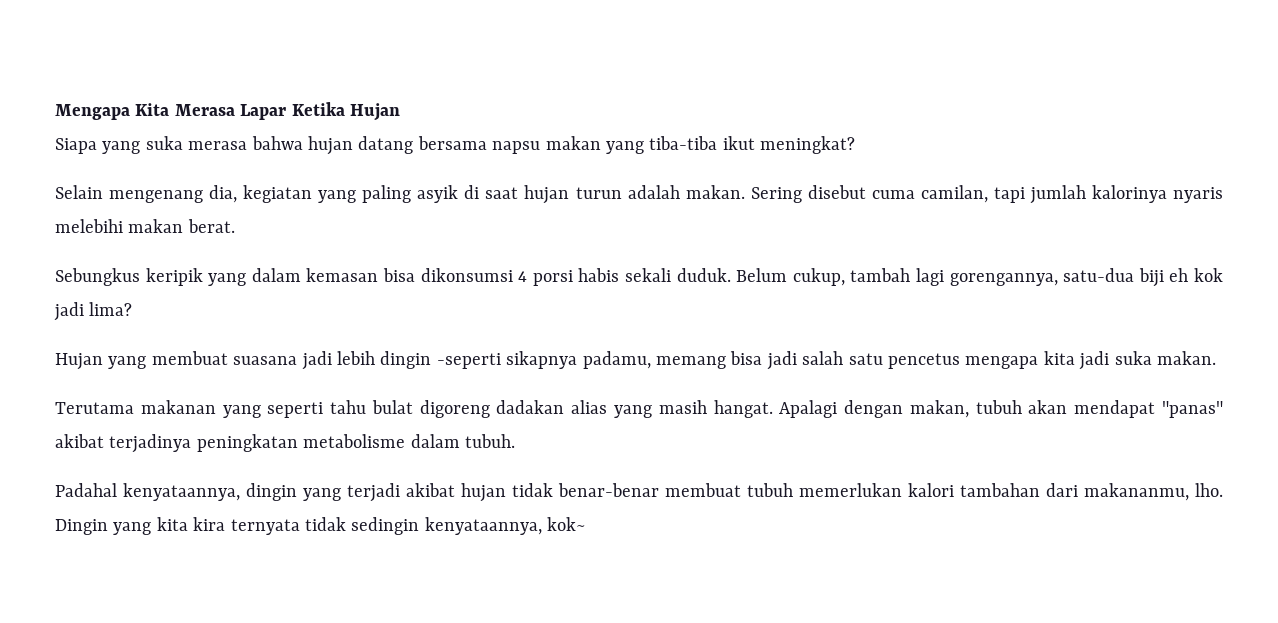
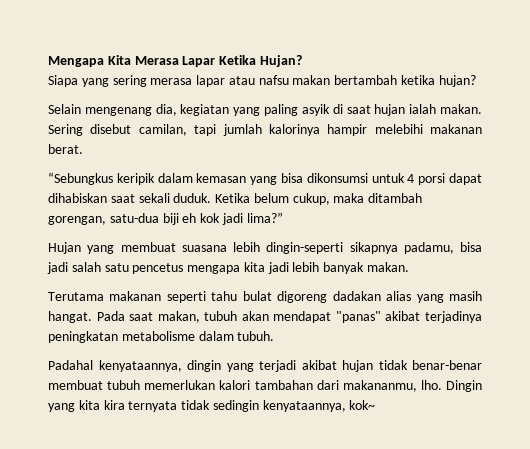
[350,103,400,121] Hujan -> [259,55,302,67] Hujan?
[145,136,856,155] suka merasa bahwa hujan datang bersama napsu makan yang tiba-tiba ikut meningkat? -> [112,75,476,87] sering merasa lapar atau nafsu makan bertambah ketika hujan?
[575,185,680,199] turun adalah -> [409,104,437,114] ialah
[871,190,915,199] cuma -> (132, 129) none
[1172,187,1223,203] [55,219,235,233] [55,268,247,286] nyaris melebihi makan berat. // Sebungkus keripik yang -> [327,124,482,136] [48,144,83,154] [48,172,155,185] hampir melebihi makanan berat. // “Sebungkus keripik
(379, 275) none -> [250,176,278,185] yang
(513, 275) none -> [371,173,405,183] untuk
[578,268,1058,286] habis sekali duduk. Belum cukup, tambah lagi gorengannya, -> [449,173,483,185] [48,193,423,205] [48,216,106,225] dapat dihabiskan saat sekali duduk. Ketika belum cukup, maka ditambah gorengan,
[89,302,133,316] lima? -> [246,212,283,223] lima?”
[301,351,501,370] jadi lebih dingin -seperti -> [233,242,344,254] lebih dingin-seperti
[655,356,726,369] memang -> (454, 248) none
[1114,351,1152,365] suka -> [292,262,365,274] lebih banyak
[222,405,261,418] yang -> (162, 296) none
[779,400,904,418] Apalagi dengan -> [96,311,154,321] Pada saat

